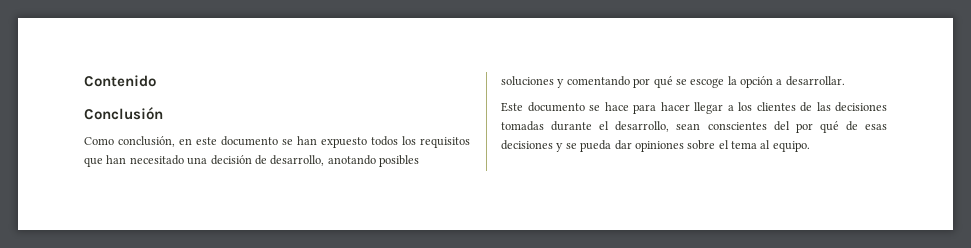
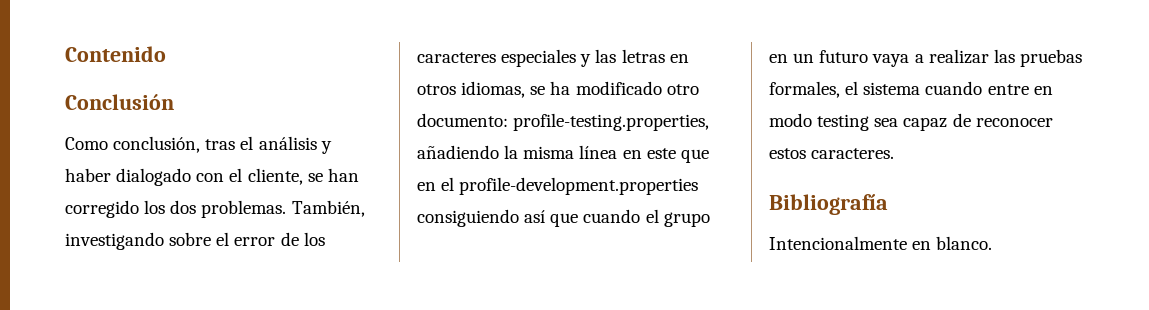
[179,136,470,148] [84,155,419,167] [501,76,845,88] [501,102,887,114] [501,121,888,133] [501,140,810,152] en este documento se han expuesto todos los requisitos que han necesitado una decisión de desarrollo, anotando posibles soluciones y comentando por qué se escoge la opción a desarrollar. // Este documento se hace para hacer llegar a los clientes de las decisiones tomadas durante el desarrollo, sean conscientes del por qué de esas decisiones y se pueda dar opiniones sobre el tema al equipo. -> [205,136,332,154] [65,168,359,186] [65,200,365,218] [65,232,325,250] [417,49,689,67] [417,81,699,98] [417,113,710,131] [417,145,709,163] [417,177,699,195] [417,209,710,227] [769,49,1082,67] [769,81,1053,98] [769,113,1053,131] [769,148,895,159] [769,194,888,215] [769,236,993,250] tras el análisis y haber dialogado con el cliente, se han corregido los dos problemas. También, investigando sobre el error de los caracteres especiales y las letras en otros idiomas, se ha modificado otro documento: profile-testing.properties, añadiendo la misma línea en este que en el profile-development.properties consiguiendo así que cuando el grupo en un futuro vaya a realizar las pruebas formales, el sistema cuando entre en modo testing sea capaz de reconocer estos caracteres. // Bibliografía // Intencionalmente en blanco.

